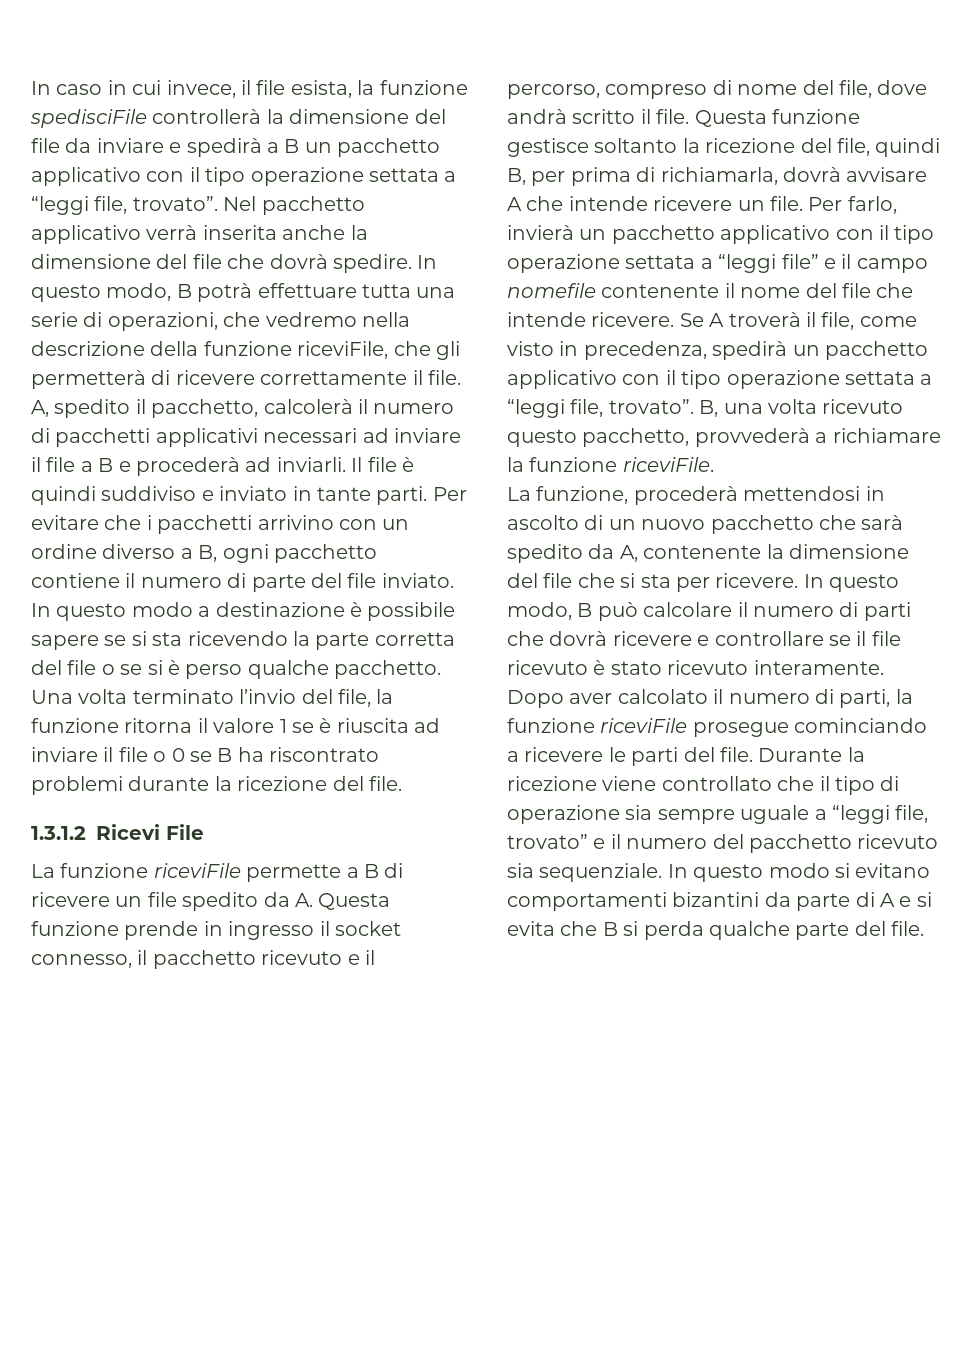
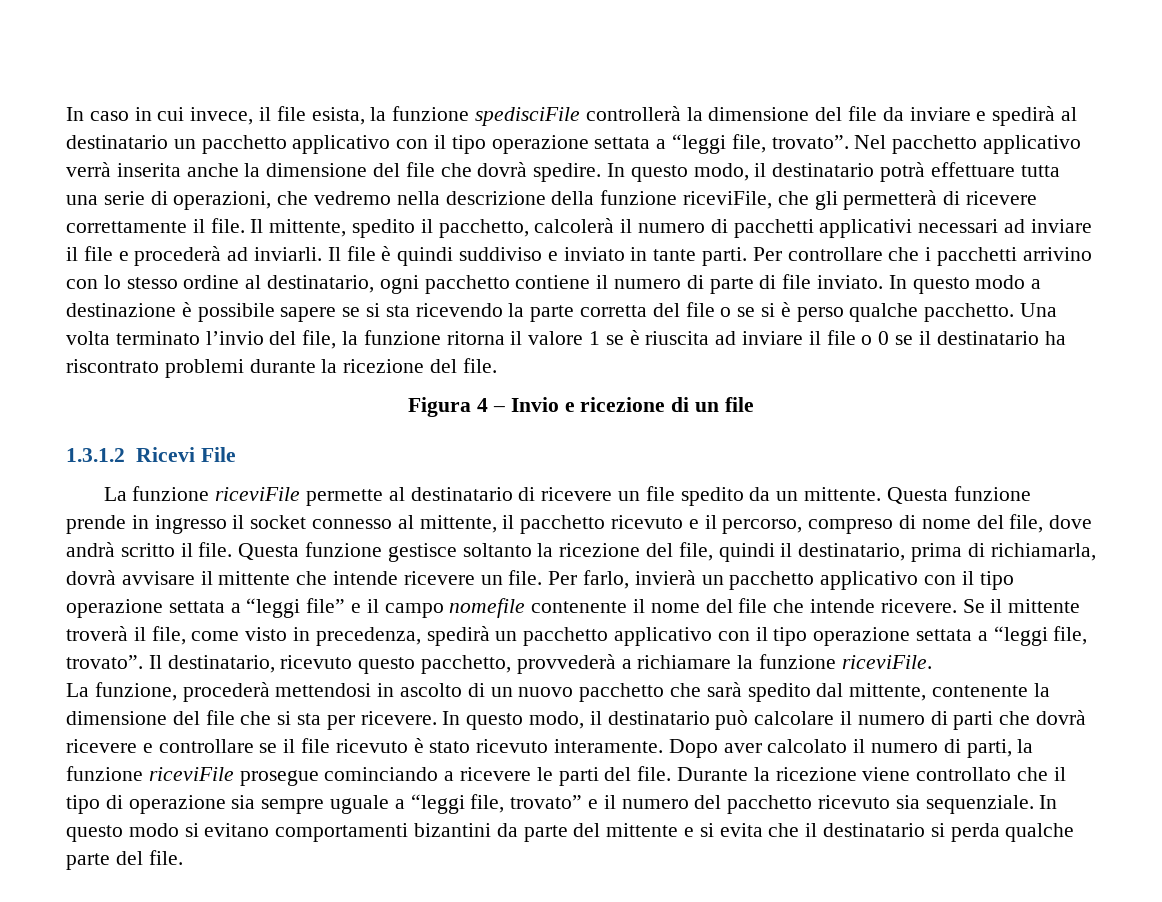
[267,139,300,153] a B -> [1061,107,1078,121] [66,135,168,149] al destinatario
[176,284,192,298] B -> [754,163,875,177] il destinatario
[31,400,49,417] A, -> [250,219,347,237] Il mittente,
[80,458,114,472] a B -> (113, 253) none
[31,515,99,530] evitare -> [787,247,883,261] controllare
[382,519,410,530] [31,544,218,562] un ordine diverso a B, -> [103,275,375,293] lo stesso ordine al destinatario,
[311,573,342,588] del -> [759,275,777,289] di
[217,748,233,762] B -> [918,331,1039,345] il destinatario
(402, 783) none -> [408,397,754,417] // Figura 4 – Invio e ricezione di un file
[346,864,379,878] a B -> [388,487,513,501] al destinatario
[295,893,313,907] A. -> [776,487,882,501] un mittente.
[31,954,132,968] connesso, -> [312,515,497,533] connesso al mittente,
[507,168,566,186] B, per -> [780,543,906,561] il destinatario,
[507,197,522,211] A -> [200,571,291,585] il mittente
[709,313,725,327] A -> [990,599,1081,613] il mittente
[699,399,817,417] B, una volta -> [148,655,275,673] Il destinatario,
[588,544,638,562] da A, -> [816,683,927,701] dal mittente,
[577,603,593,617] B -> [589,711,710,725] il destinatario
[855,892,895,907] di A -> [573,823,679,837] del mittente
[602,922,618,936] B -> [805,823,926,837] il destinatario

